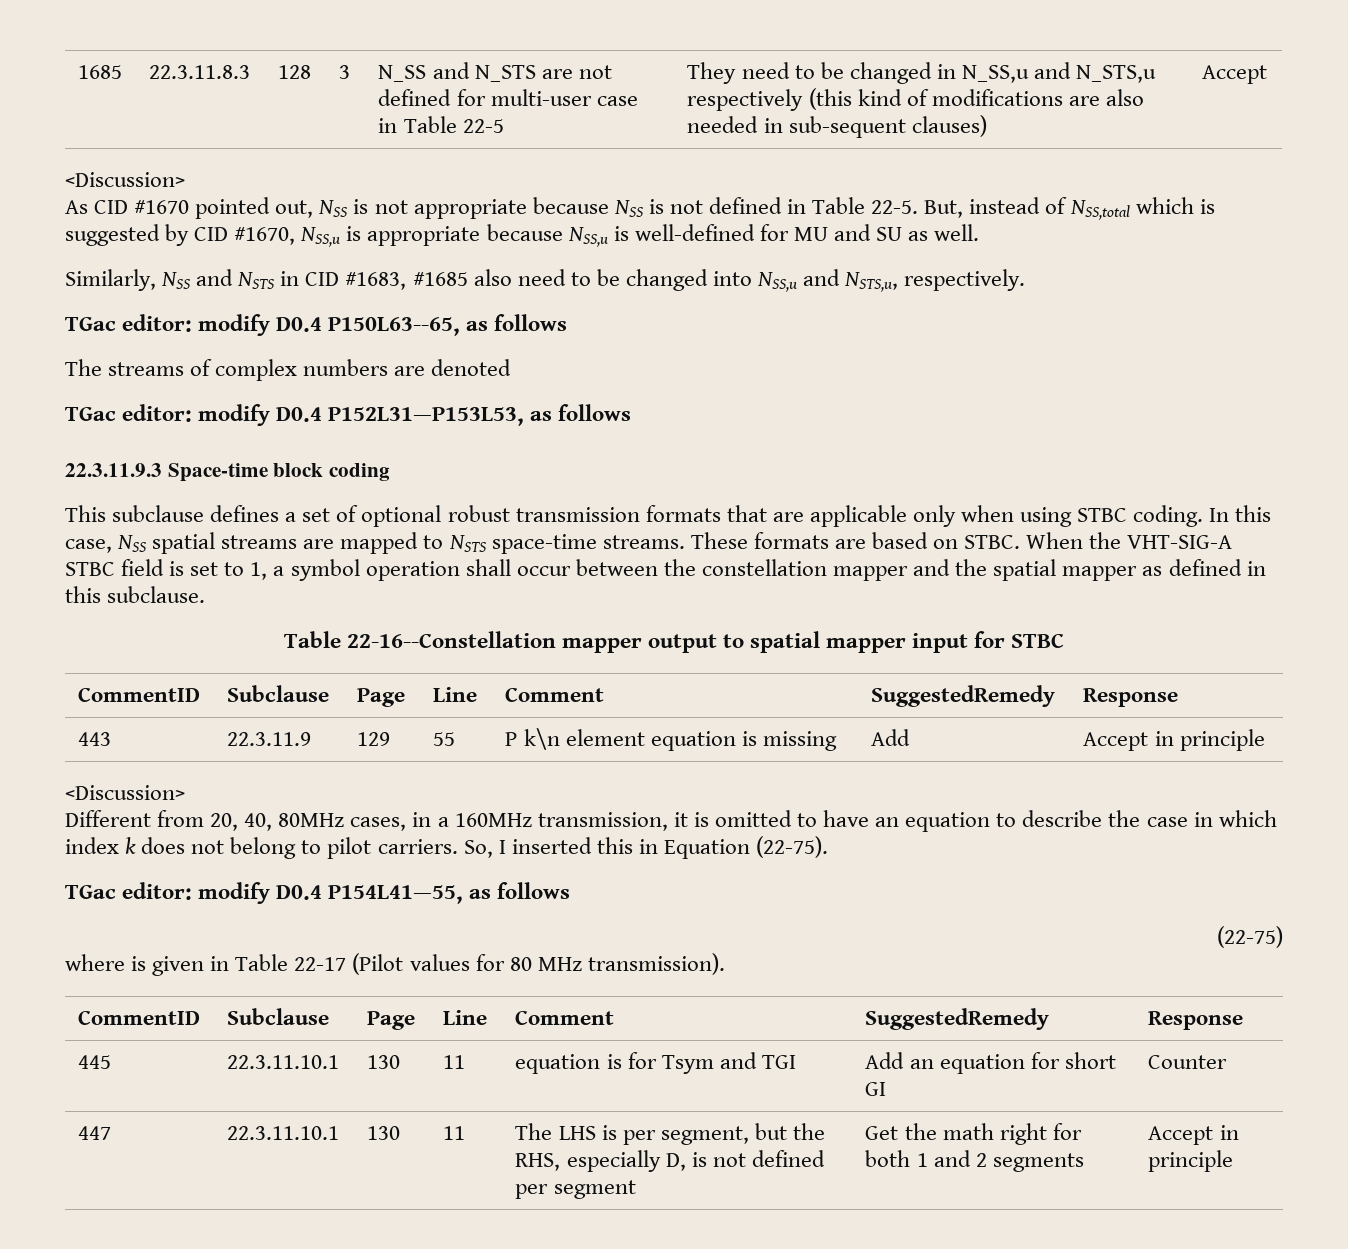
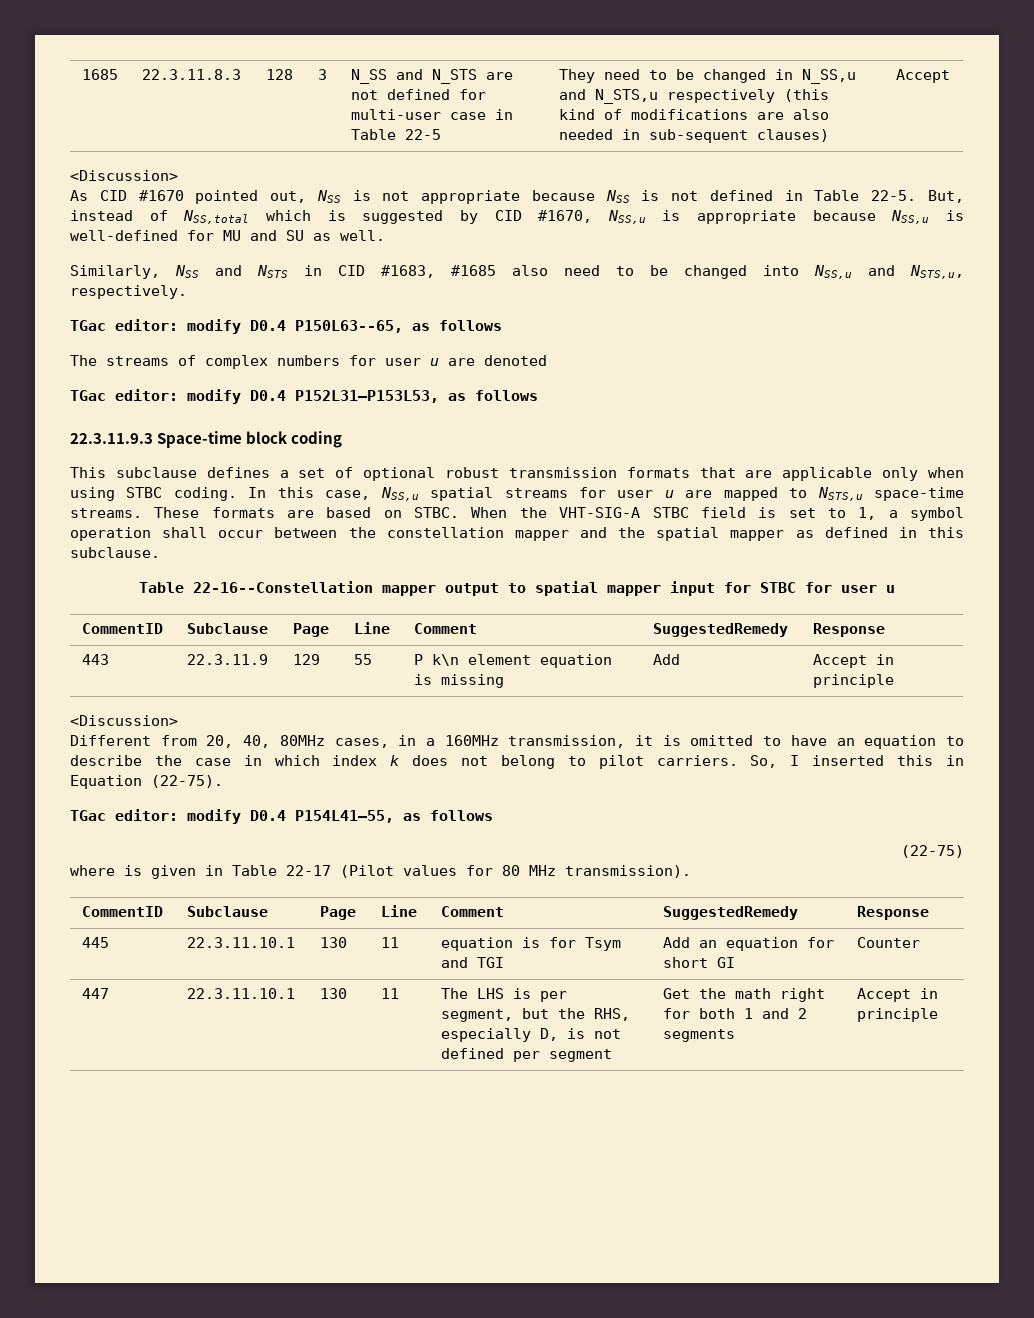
(389, 367) none -> [349,355,439,366] for user u
[117,535,148,552] NSS -> [380,487,419,501] NSS,u
(298, 542) none -> [578,487,674,498] for user u
[448,535,487,552] NSTS -> [817,487,863,501] NSTS,u
(1065, 640) none -> [805,582,895,593] for user u

